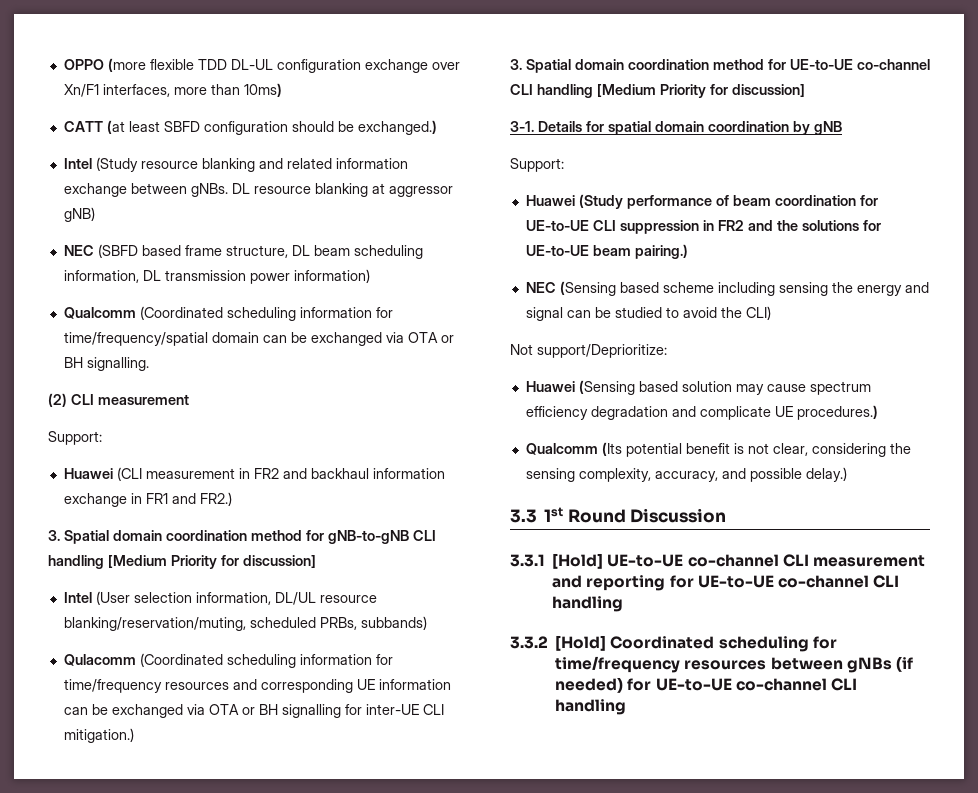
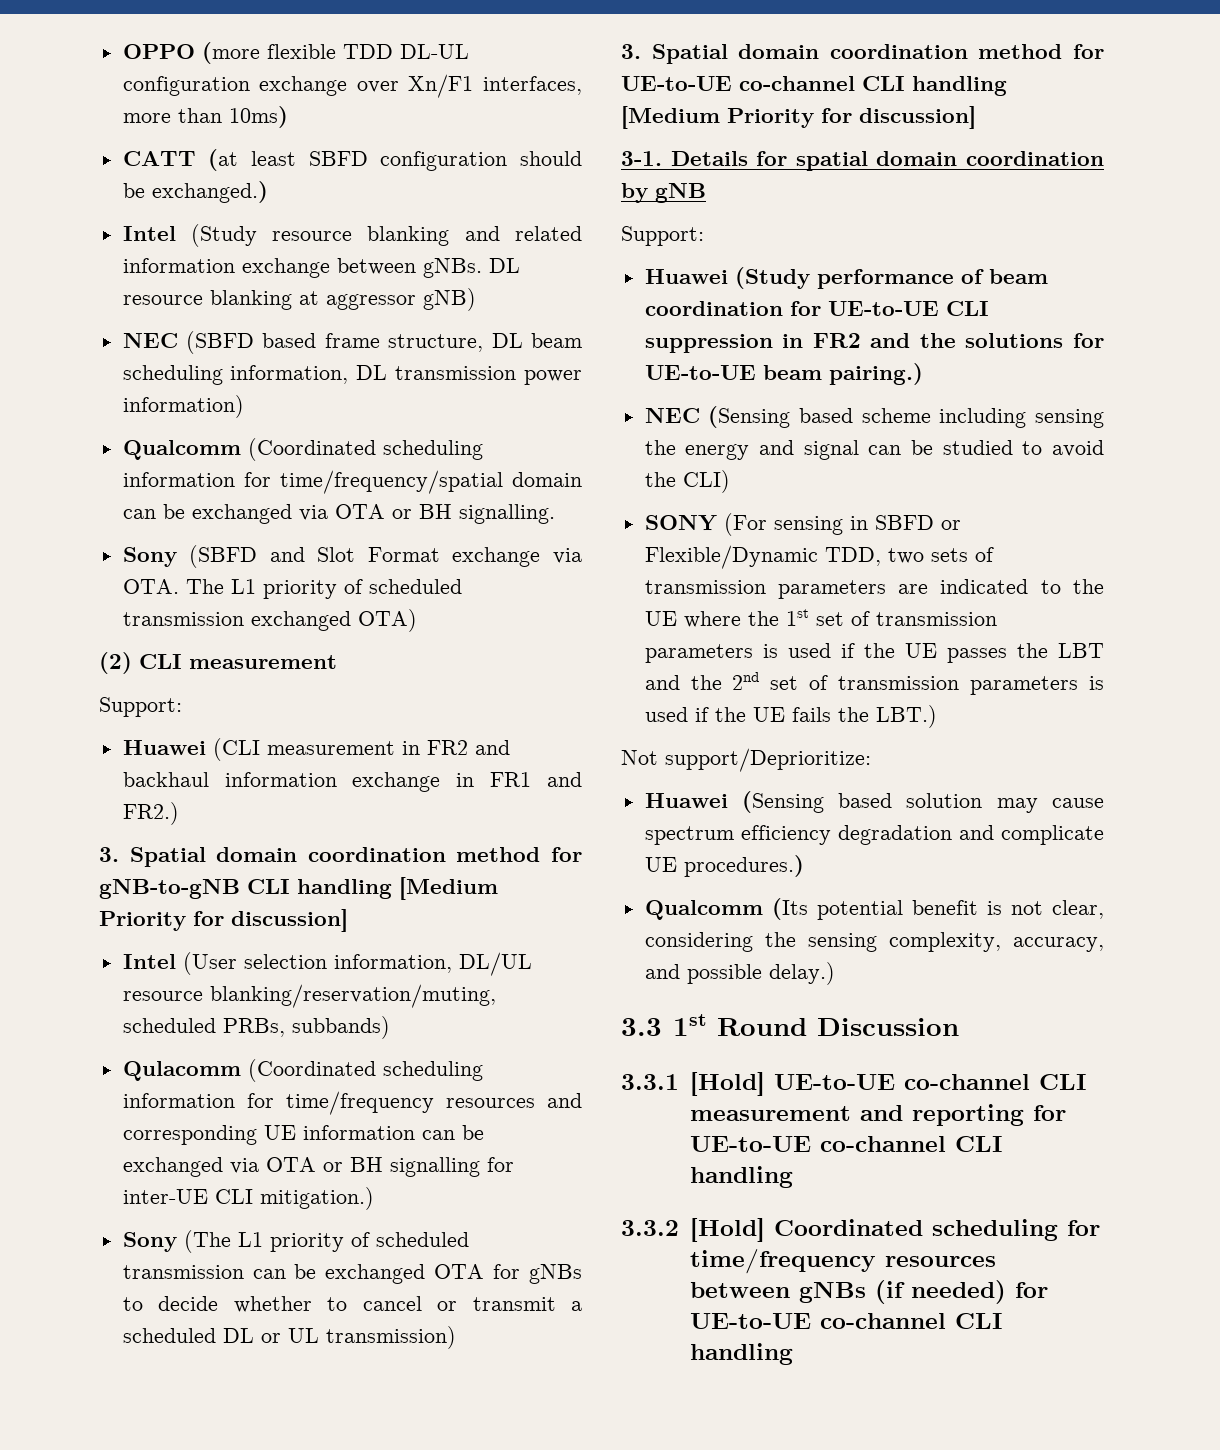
(149, 364) none -> [122,545,582,568] [122,579,462,599] [122,609,417,632] // Sony (SBFD and Slot Format exchange via OTA. The L1 priority of scheduled transmission exchanged OTA)
(134, 735) none -> [122,1230,469,1253] [122,1264,582,1284] [122,1296,583,1313] [122,1326,456,1349] // Sony (The L1 priority of scheduled transmission can be exchanged OTA for gNBs to decide whether to cancel or transmit a scheduled DL or UL transmission)
(771, 313) none -> [644,513,961,536] [644,545,994,569] [644,579,1104,599] [644,609,997,628] [644,643,1104,663] [644,672,1104,695] [644,705,937,728] // SONY (For sensing in SBFD or Flexible/Dynamic TDD, two sets of transmission parameters are indicated to the UE where the 1st set of transmission parameters is used if the UE passes the LBT and the 2nd set of transmission parameters is used if the UE fails the LBT.)

